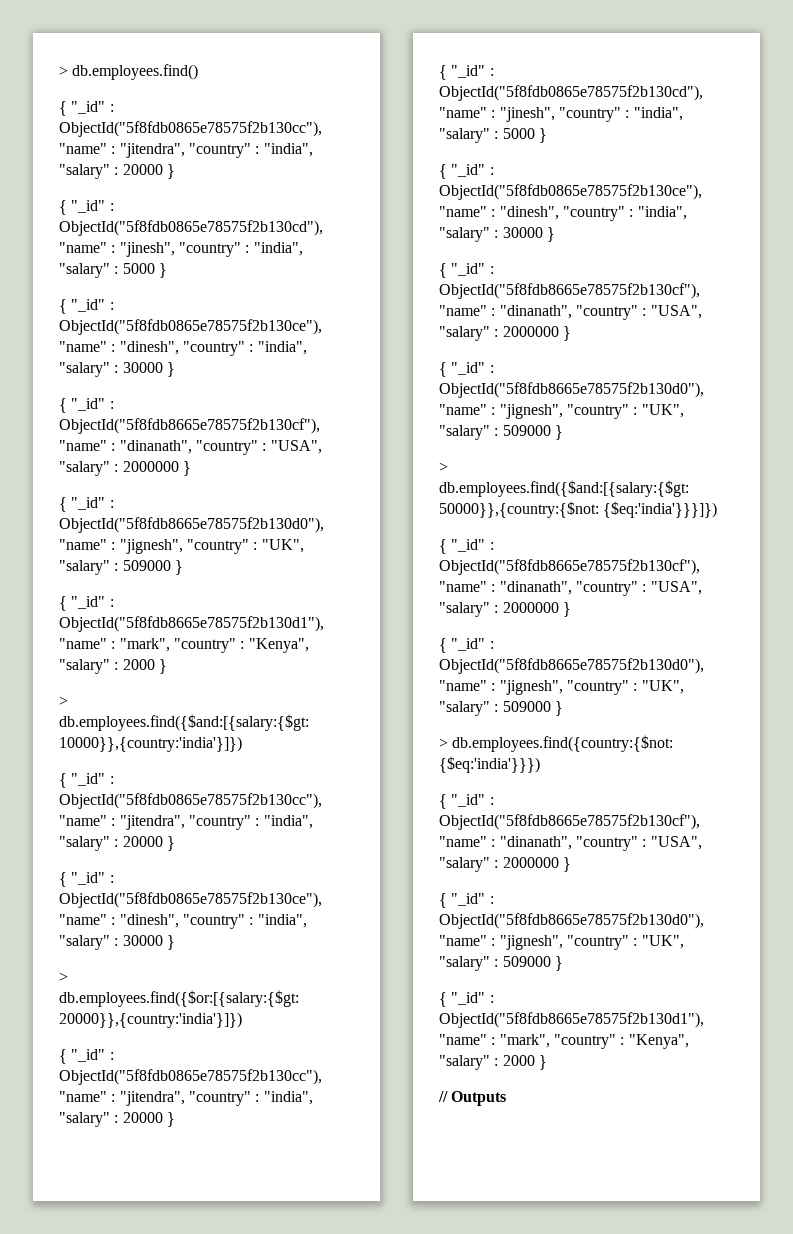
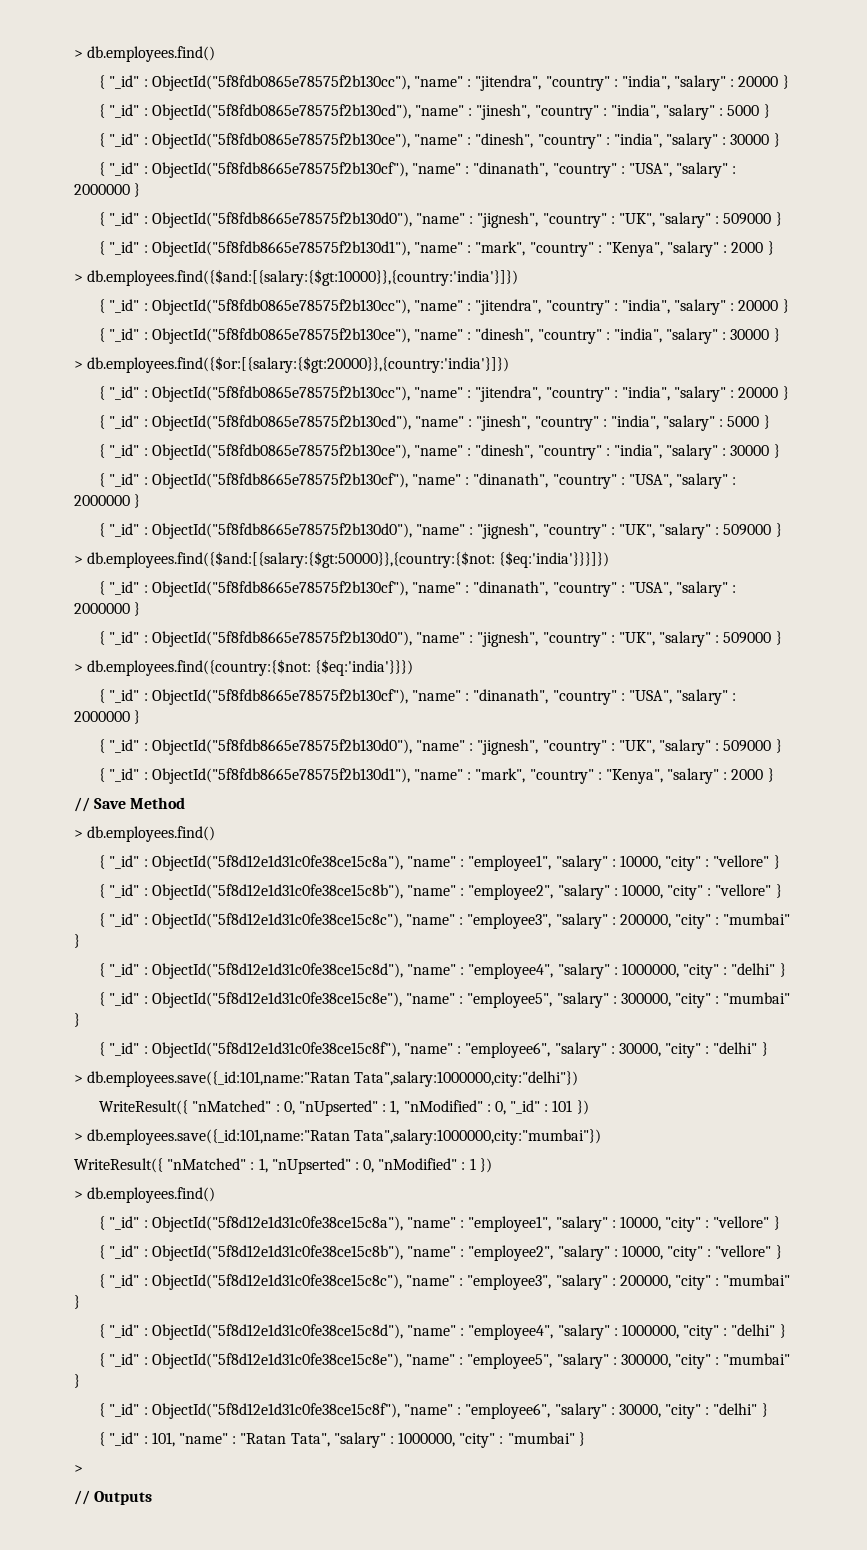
(547, 1062) none -> [74,797,186,812] [74,826,216,842] [99,855,780,871] [99,884,782,900] [99,913,791,929] [74,934,80,948] [99,963,786,979] [99,992,791,1008] [74,1013,80,1027] [99,1042,768,1058] [74,1071,579,1087] [99,1100,589,1116] [74,1129,602,1145] [74,1158,492,1174] [74,1187,216,1203] [99,1216,780,1232] [99,1245,782,1261] [99,1274,791,1290] [74,1295,80,1309] [99,1324,786,1340] [99,1353,791,1369] [74,1374,80,1388] [99,1403,768,1419] [99,1432,585,1448] [74,1465,83,1473] // // Save Method // > db.employees.find() // { "_id" : ObjectId("5f8d12e1d31c0fe38ce15c8a"), "name" : "employee1", "salary" : 10000, "city" : "vellore" } // { "_id" : ObjectId("5f8d12e1d31c0fe38ce15c8b"), "name" : "employee2", "salary" : 10000, "city" : "vellore" } // { "_id" : ObjectId("5f8d12e1d31c0fe38ce15c8c"), "name" : "employee3", "salary" : 200000, "city" : "mumbai" } // { "_id" : ObjectId("5f8d12e1d31c0fe38ce15c8d"), "name" : "employee4", "salary" : 1000000, "city" : "delhi" } // { "_id" : ObjectId("5f8d12e1d31c0fe38ce15c8e"), "name" : "employee5", "salary" : 300000, "city" : "mumbai" } // { "_id" : ObjectId("5f8d12e1d31c0fe38ce15c8f"), "name" : "employee6", "salary" : 30000, "city" : "delhi" } // > db.employees.save({_id:101,name:"Ratan Tata",salary:1000000,city:"delhi"}) // WriteResult({ "nMatched" : 0, "nUpserted" : 1, "nModified" : 0, "_id" : 101 }) // > db.employees.save({_id:101,name:"Ratan Tata",salary:1000000,city:"mumbai"}) // WriteResult({ "nMatched" : 1, "nUpserted" : 0, "nModified" : 1 }) // > db.employees.find() // { "_id" : ObjectId("5f8d12e1d31c0fe38ce15c8a"), "name" : "employee1", "salary" : 10000, "city" : "vellore" } // { "_id" : ObjectId("5f8d12e1d31c0fe38ce15c8b"), "name" : "employee2", "salary" : 10000, "city" : "vellore" } // { "_id" : ObjectId("5f8d12e1d31c0fe38ce15c8c"), "name" : "employee3", "salary" : 200000, "city" : "mumbai" } // { "_id" : ObjectId("5f8d12e1d31c0fe38ce15c8d"), "name" : "employee4", "salary" : 1000000, "city" : "delhi" } // { "_id" : ObjectId("5f8d12e1d31c0fe38ce15c8e"), "name" : "employee5", "salary" : 300000, "city" : "mumbai" } // { "_id" : ObjectId("5f8d12e1d31c0fe38ce15c8f"), "name" : "employee6", "salary" : 30000, "city" : "delhi" } // { "_id" : 101, "name" : "Ratan Tata", "salary" : 1000000, "city" : "mumbai" } // >

